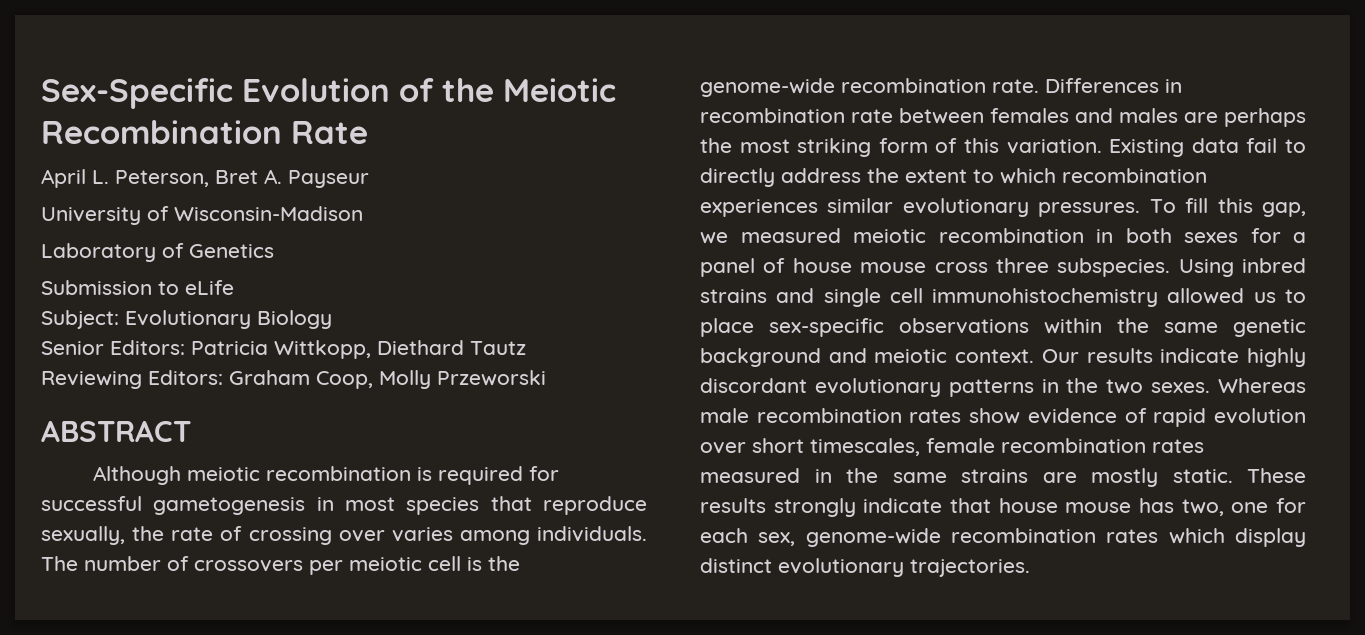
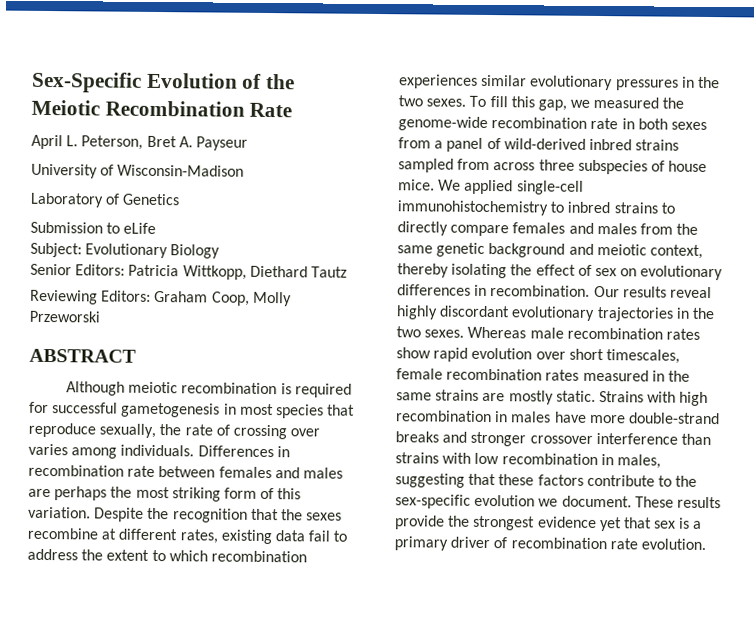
[41,556,520,575] [700,78,1039,97] The number of crossovers per meiotic cell is the genome-wide recombination rate. -> (195, 450) none
[1109,139,1185,157] Existing -> [94,507,343,523] [27,527,272,545] Despite the recognition that the sexes recombine at different rates, existing
[700,168,775,187] directly -> (348, 536) none
[1038,202,1141,217] pressures. -> [615,76,720,91] [398,95,467,107] pressures in the two sexes.
[853,228,1084,243] meiotic recombination -> [662,97,685,109] [398,116,619,131] the genome-wide recombination rate
[1250,228,1281,243] for -> [398,137,431,149] from
[792,258,1306,277] [700,288,1306,307] [700,318,1102,337] house mouse cross three subspecies. Using inbred strains and single cell immunohistochemistry allowed us to place sex-specific observations within -> [503,138,680,151] [398,158,708,175] [398,179,584,195] [397,200,675,216] [397,221,673,237] wild-derived inbred strains sampled from across three subspecies of house mice. We applied single-cell immunohistochemistry to inbred strains to directly compare females and males from
[955,349,1035,363] context. -> [649,244,703,259] [397,263,724,281] [397,284,591,297] context, thereby isolating the effect of sex on evolutionary differences in recombination.
[1160,348,1240,363] indicate -> [669,286,712,299] reveal
[948,379,1034,397] patterns -> [596,306,674,322] trajectories
[1027,408,1147,424] evidence of -> (431, 353) none
[1247,468,1306,483] [700,498,1306,517] [700,528,1306,547] [700,558,1030,577] These results strongly indicate that house mouse has two, one for each sex, genome-wide recombination rates which display distinct evolutionary trajectories. -> [598,391,709,407] [395,410,720,425] [395,431,711,447] [395,452,661,469] [395,473,698,488] [395,494,721,509] [395,515,703,532] [394,536,706,551] Strains with high recombination in males have more double-strand breaks and stronger crossover interference than strains with low recombination in males, suggesting that these factors contribute to the sex-specific evolution we document. These results provide the strongest evidence yet that sex is a primary driver of recombination rate evolution.

